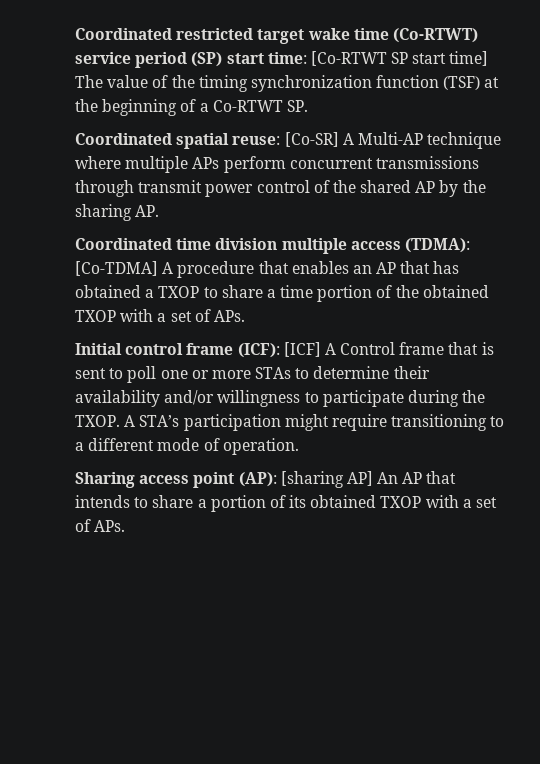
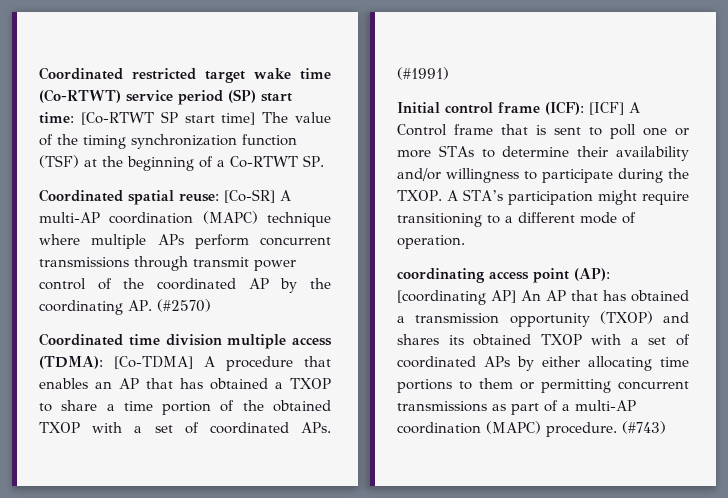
[357,132,423,145] Multi-AP -> [39,211,258,224] multi-AP coordination (MAPC)
[360,180,412,193] shared -> [157,278,236,290] coordinated
[75,204,132,221] sharing -> [39,300,123,315] coordinating
(160, 211) none -> [156,299,211,312] (#2570)
[213,310,245,322] APs. -> [209,422,331,434] [397,67,449,80] coordinated APs. (#1991)
[75,472,135,488] Sharing -> [397,268,485,283] coordinating
[280,471,344,488] [sharing -> [397,290,486,305] [coordinating
[75,495,286,512] intends to share a portion of -> [603,290,689,302] [397,311,689,327] [397,334,439,345] has obtained a transmission opportunity (TXOP) and shares
[94,520,126,532] APs. -> [397,356,689,371] [397,378,689,393] [397,400,636,415] [397,421,666,437] coordinated APs by either allocating time portions to them or permitting concurrent transmissions as part of a multi-AP coordination (MAPC) procedure. (#743)

